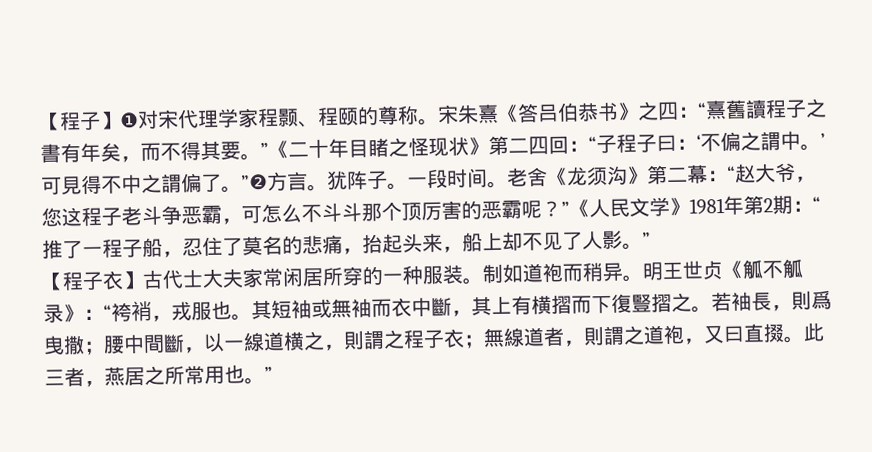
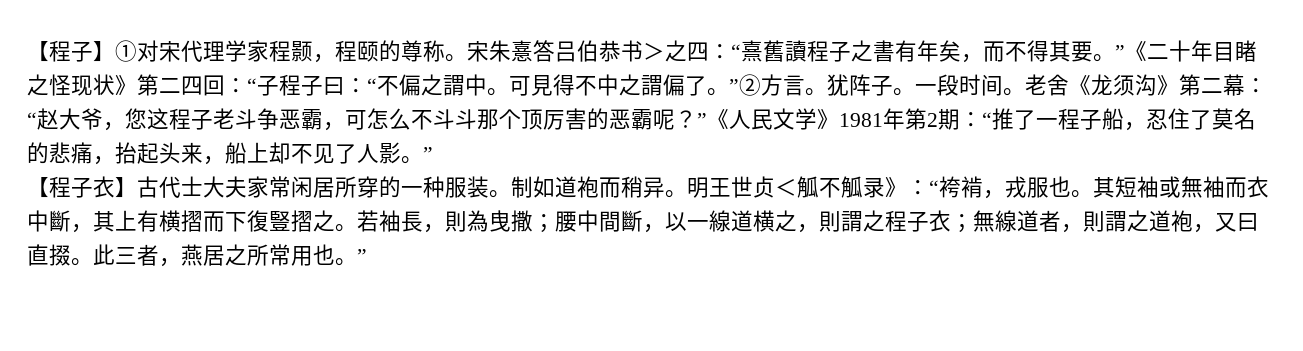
[119,112,139,129] ❶ -> [115,40,137,62] ①
[298,121,319,128] 、 -> [313,54,335,63] ，
[477,103,519,124] 熹《 -> [511,40,533,62] 憙
[617,102,639,121] 》 -> [643,43,665,60] ＞
[696,134,701,150] ‘ -> [367,78,377,93] “
[820,133,825,148] ’ -> (509, 92) none
[241,173,268,191] ”❷ -> [729,74,761,96] ”②
[722,260,743,280] 《 -> [775,179,797,196] ＜
[131,300,152,322] 䘯 -> [961,176,983,198] 褃
[811,290,832,310] 爲 -> [467,210,489,232] 為

